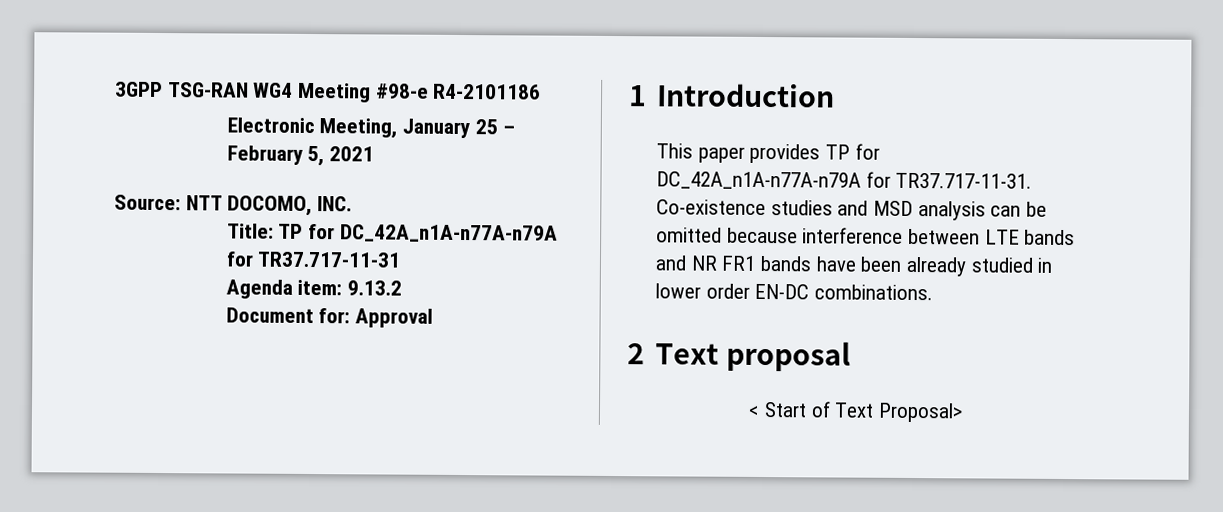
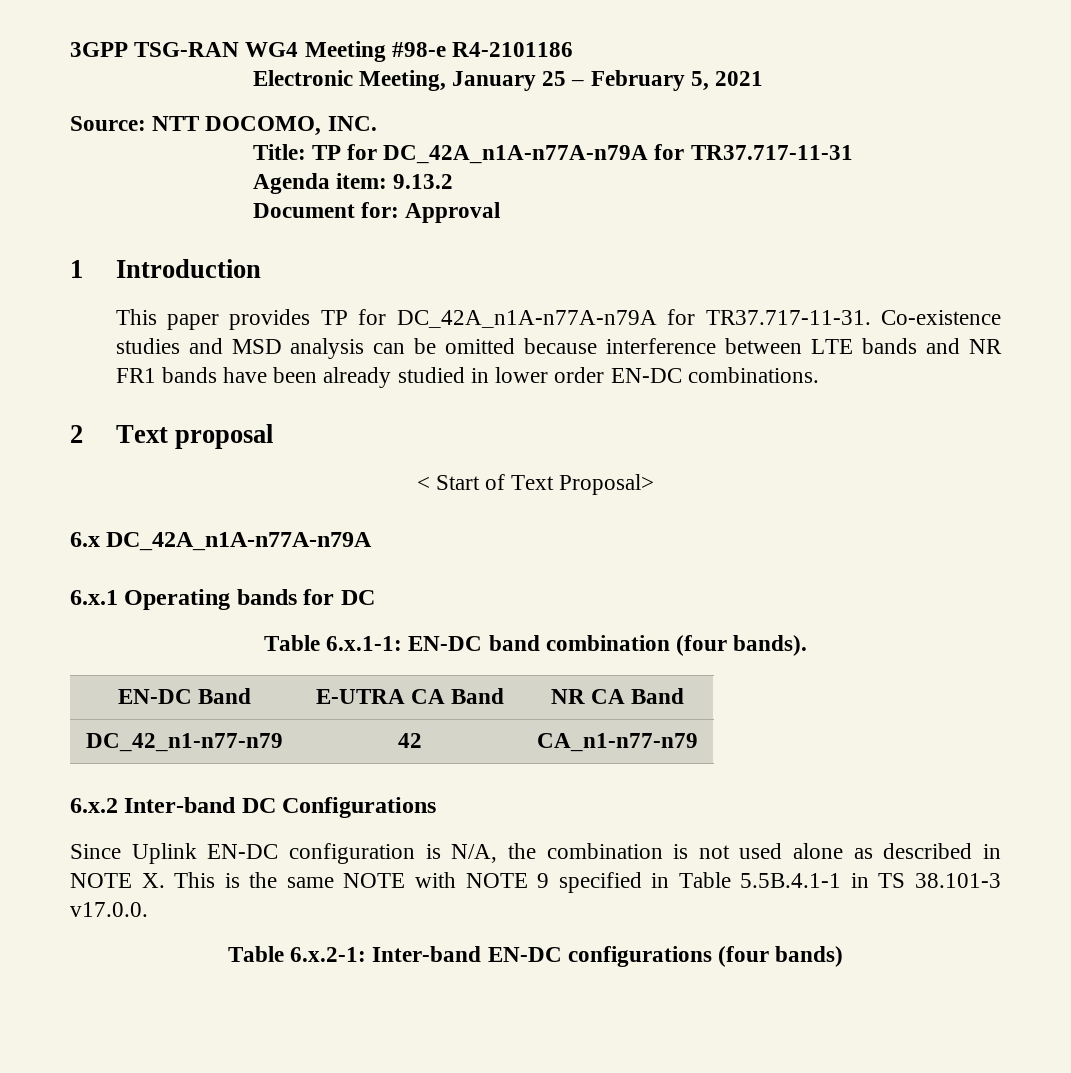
(963, 412) none -> [70,532,373,551] [70,589,375,610] [263,635,808,656] [117,688,252,704] [315,688,505,704] [550,688,685,704] [86,733,283,752] [398,733,422,748] [537,733,698,752] [70,797,437,818] [70,843,1001,864] [70,872,1001,893] [70,902,148,917] [227,946,844,967] // 6.x DC_42A_n1A-n77A-n79A // 6.x.1 Operating bands for DC // Table 6.x.1-1: EN-DC band combination (four bands). // EN-DC Band | E-UTRA CA Band | NR CA Band // DC_42_n1-n77-n79 | 42 | CA_n1-n77-n79 // 6.x.2 Inter-band DC Configurations // Since Uplink EN-DC configuration is N/A, the combination is not used alone as described in NOTE X. This is the same NOTE with NOTE 9 specified in Table 5.5B.4.1-1 in TS 38.101-3 v17.0.0. // Table 6.x.2-1: Inter-band EN-DC configurations (four bands)

